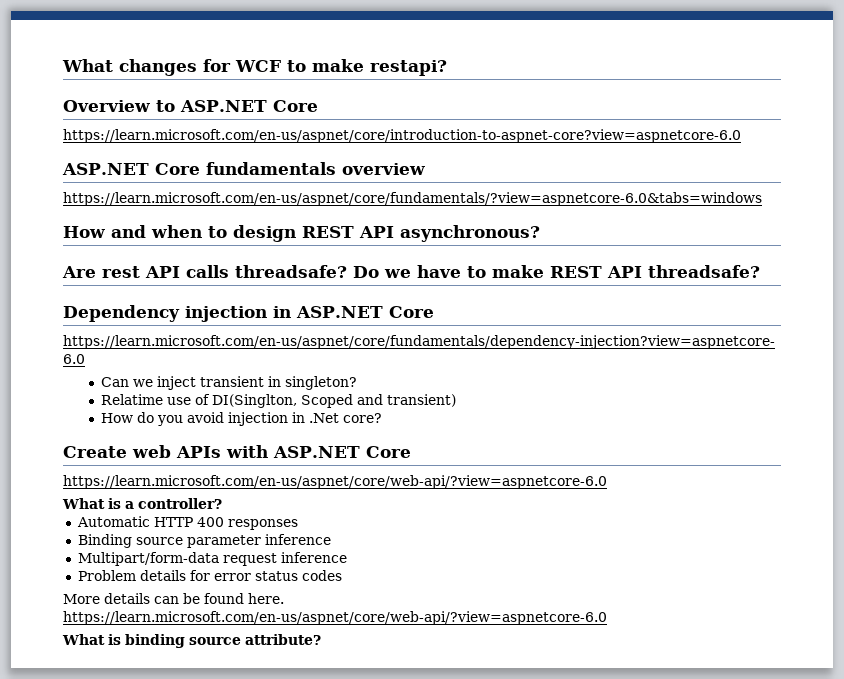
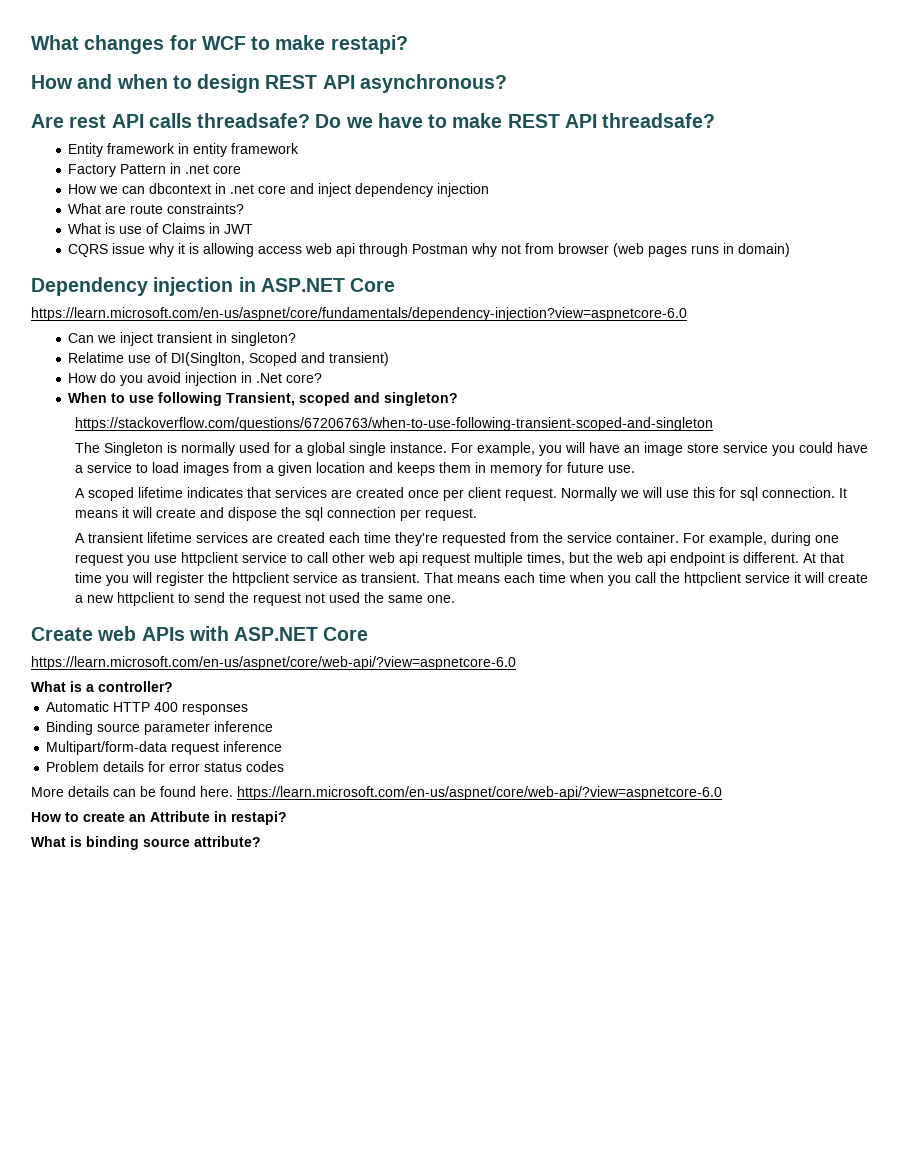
[63,100,318,112] [63,129,741,143] [62,162,425,175] [63,192,762,206] // Overview to ASP.NET Core // https://learn.microsoft.com/en-us/aspnet/core/introduction-to-aspnet-core?view=aspnetcore-6.0 // ASP.NET Core fundamentals overview // https://learn.microsoft.com/en-us/aspnet/core/fundamentals/?view=aspnetcore-6.0&tabs=windows -> (408, 44) none
(760, 271) none -> [68,143,300,157] [68,163,242,177] [68,183,490,197] [68,203,245,214] [68,223,254,234] [68,243,791,257] // Entity framework in entity framework // Factory Pattern in .net core // How we can dbcontext in .net core and inject dependency injection // What are route constraints? // What is use of Claims in JWT // CQRS issue why it is allowing access web api through Postman why not from browser (web pages runs in domain)
(383, 418) none -> [68,392,459,406] [74,417,713,431] [74,442,868,456] [74,462,635,476] [74,487,847,501] [74,507,477,521] [74,532,839,546] [74,552,844,566] [74,572,868,586] [74,592,455,606] // When to use following Transient, scoped and singleton? // https://stackoverflow.com/questions/67206763/when-to-use-following-transient-scoped-and-singleton // The Singleton is normally used for a global single instance. For example, you will have an image store service you could have a service to load images from a given location and keeps them in memory for future use. // A scoped lifetime indicates that services are created once per client request. Normally we will use this for sql connection. It means it will create and dispose the sql connection per request. // A transient lifetime services are created each time they're requested from the service container. For example, during one request you use httpclient service to call other web api request multiple times, but the web api endpoint is different. At that time you will register the httpclient service as transient. That means each time when you call the httpclient service it will create a new httpclient to send the request not used the same one.
(607, 618) none -> [31,811,287,825] // How to create an Attribute in restapi?

